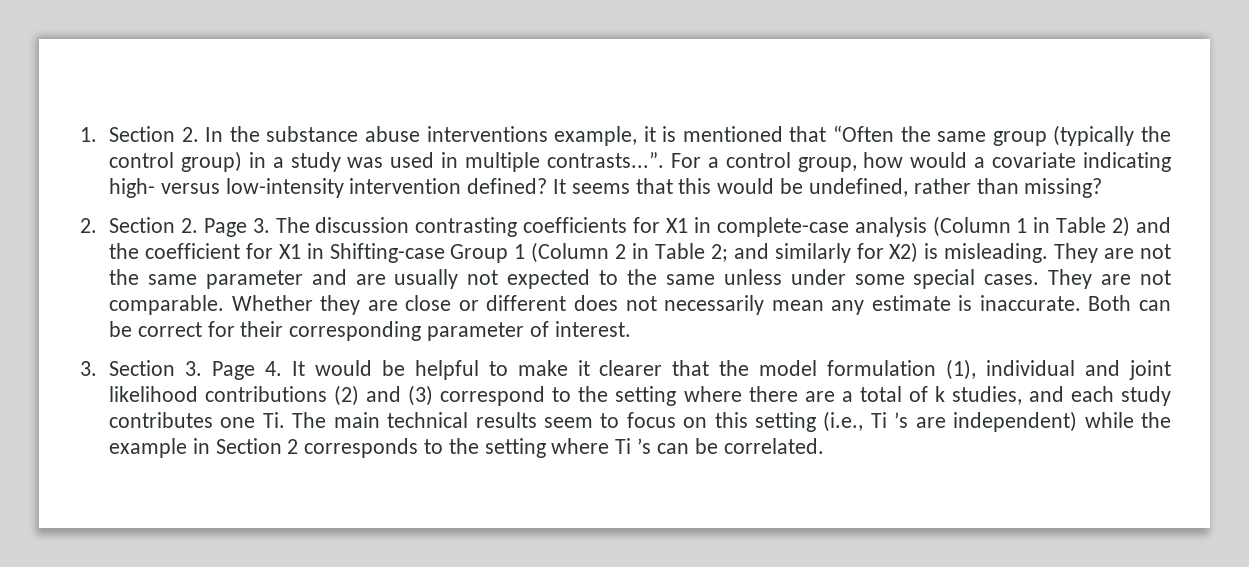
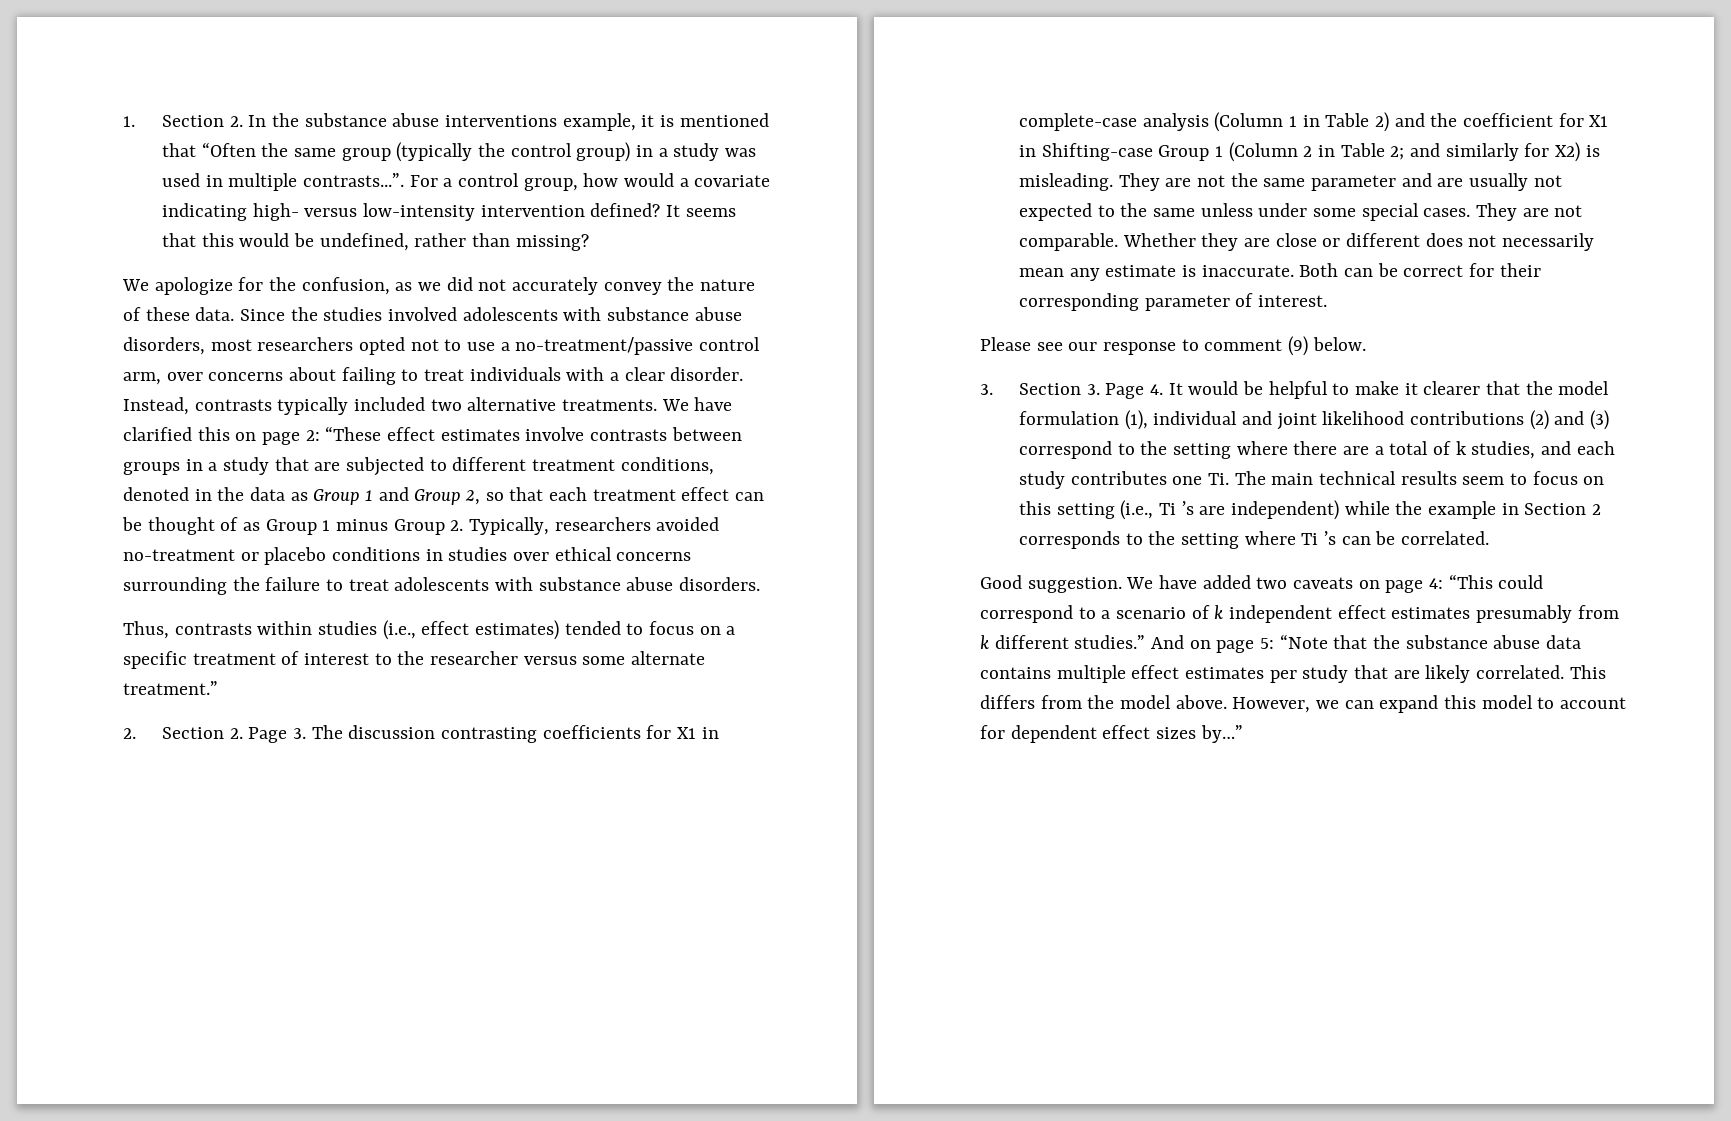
(1103, 188) none -> [122,277,756,295] [123,307,742,321] [123,337,761,355] [123,367,744,385] [123,397,733,415] [123,426,742,445] [123,457,714,476] [123,487,765,505] [122,517,720,535] [123,547,692,565] [123,577,761,595] [123,620,736,640] [123,651,706,669] [123,681,218,695] // We apologize for the confusion, as we did not accurately convey the nature of these data. Since the studies involved adolescents with substance abuse disorders, most researchers opted not to use a no-treatment/passive control arm, over concerns about failing to treat individuals with a clear disorder. Instead, contrasts typically included two alternative treatments. We have clarified this on page 2: “These effect estimates involve contrasts between groups in a study that are subjected to different treatment conditions, denoted in the data as Group 1 and Group 2, so that each treatment effect can be thought of as Group 1 minus Group 2. Typically, researchers avoided no-treatment or placebo conditions in studies over ethical concerns surrounding the failure to treat adolescents with substance abuse disorders. // Thus, contrasts within studies (i.e., effect estimates) tended to focus on a specific treatment of interest to the researcher versus some alternate treatment.”
(631, 329) none -> [980,336,1366,356] // Please see our response to comment (9) below.
(824, 446) none -> [980,574,1544,593] [980,605,1619,623] [980,634,1582,653] [980,665,1606,683] [980,695,1627,713] [980,725,1243,743] // Good suggestion. We have added two caveats on page 4: “This could correspond to a scenario of k independent effect estimates presumably from k different studies.” And on page 5: “Note that the substance abuse data contains multiple effect estimates per study that are likely correlated. This differs from the model above. However, we can expand this model to account for dependent effect sizes by…”

